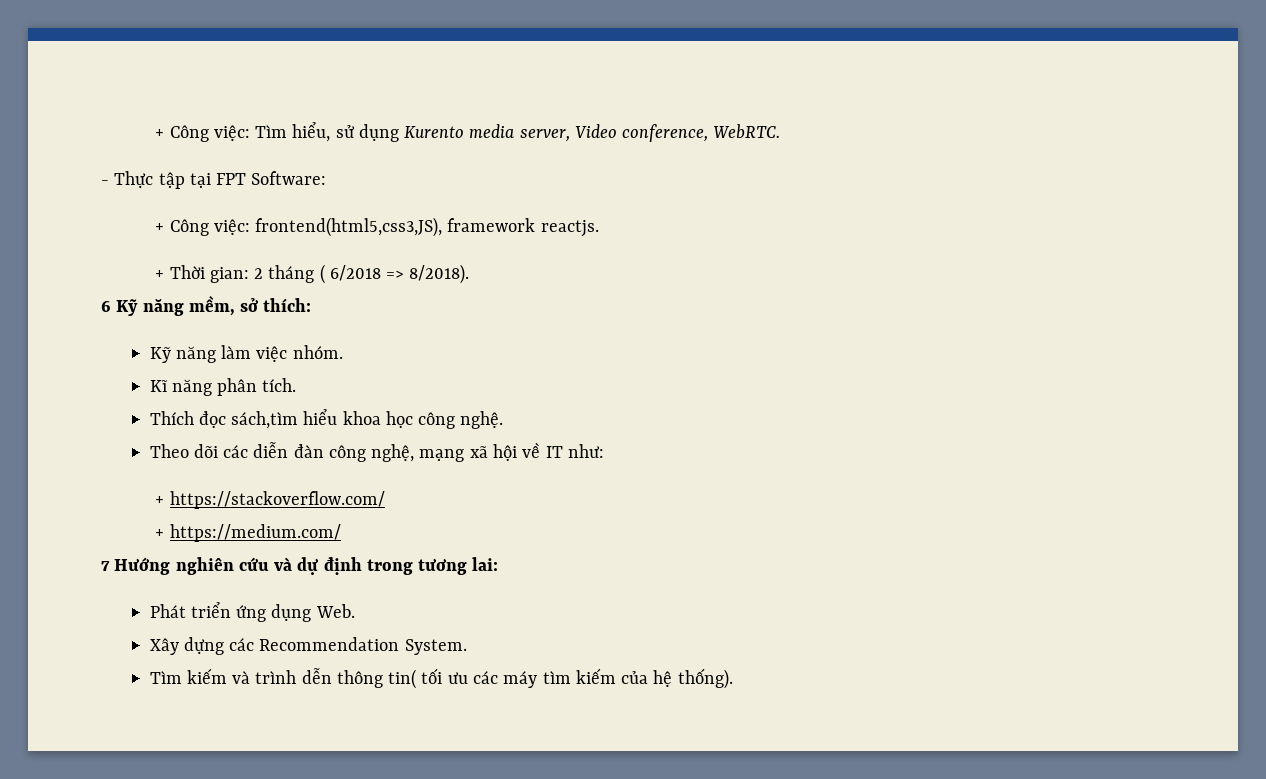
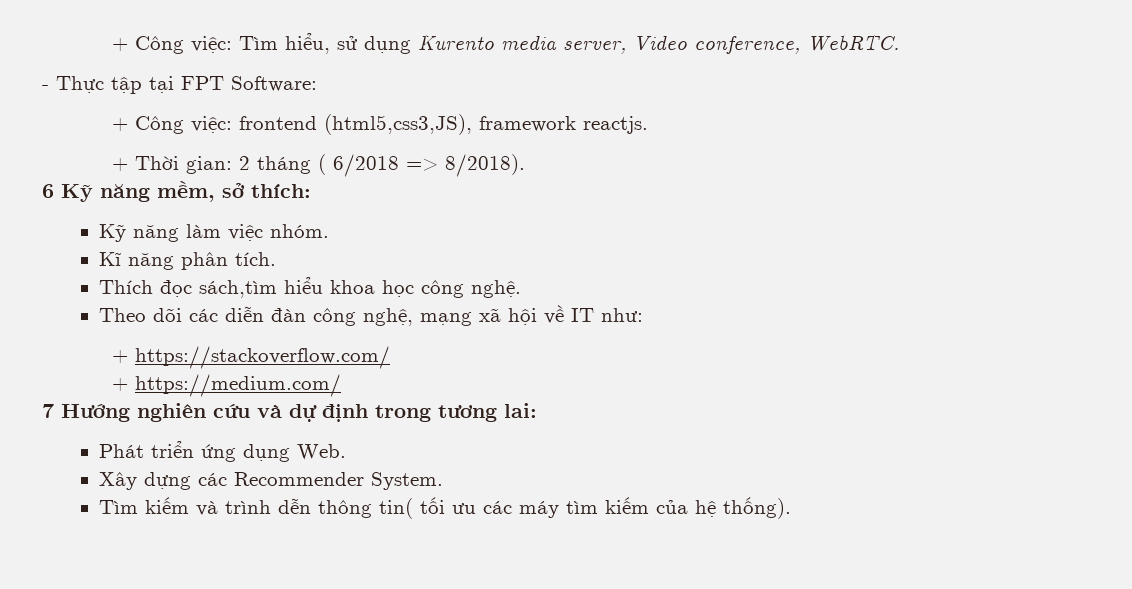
[255,217,443,237] frontend(html5,css3,JS), -> [238,114,472,135] frontend (html5,css3,JS),
[259,637,400,651] Recommendation -> [234,472,365,486] Recommender

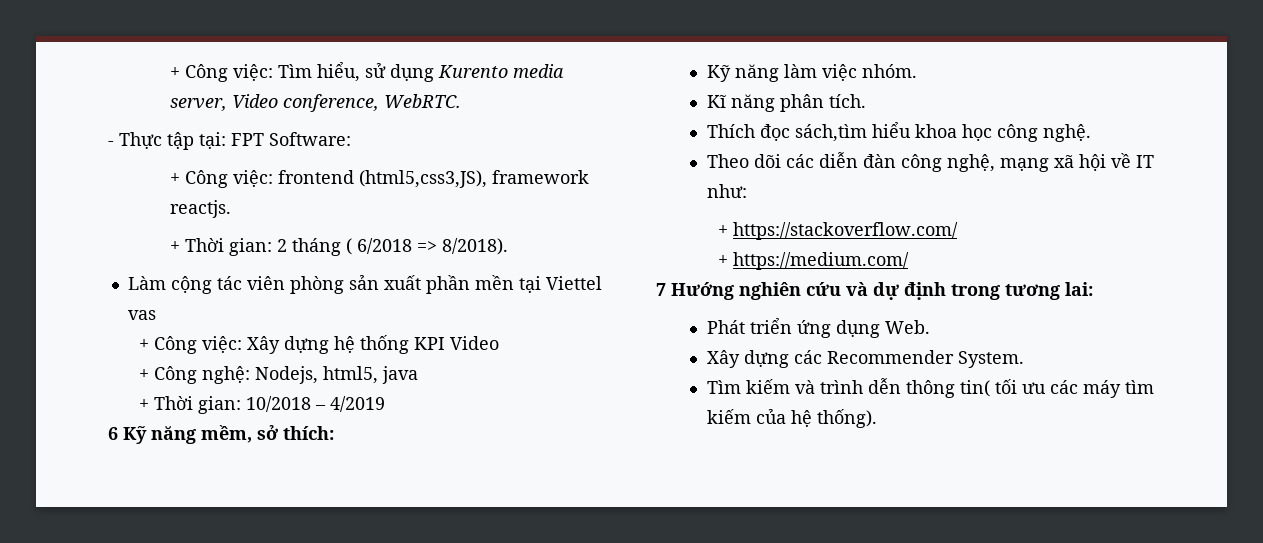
[149,76,174,93] tại -> [199,132,226,149] tại:
(525, 165) none -> [127,275,602,294] [127,310,156,320] [138,335,499,354] [138,366,418,384] [138,396,385,414] // Làm cộng tác viên phòng sản xuất phần mền tại Viettel vas // + Công việc: Xây dựng hệ thống KPI Video // + Công nghệ: Nodejs, html5, java // + Thời gian: 10/2018 – 4/2019

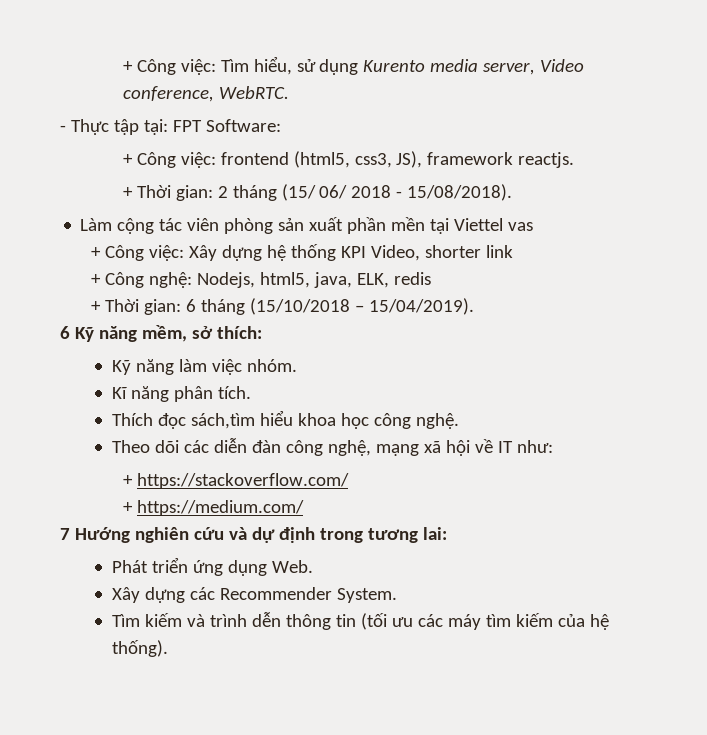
[358,170,487,188] (html5,css3,JS), -> [293,151,423,168] (html5, css3, JS),
[345,238,508,255] ( 6/2018 => 8/2018). -> [281,184,513,201] (15/ 06/ 2018 - 15/08/2018).
[449,336,499,350] Video -> [371,245,514,261] Video, shorter link
[381,366,418,384] [138,396,385,414] java // + Thời gian: 10/2018 – 4/2019 -> [314,272,432,288] [91,298,475,315] java, ELK, redis // + Thời gian: 6 tháng (15/10/2018 – 15/04/2019).
[959,379,1017,397] tin( tối -> [335,613,387,630] tin (tối

